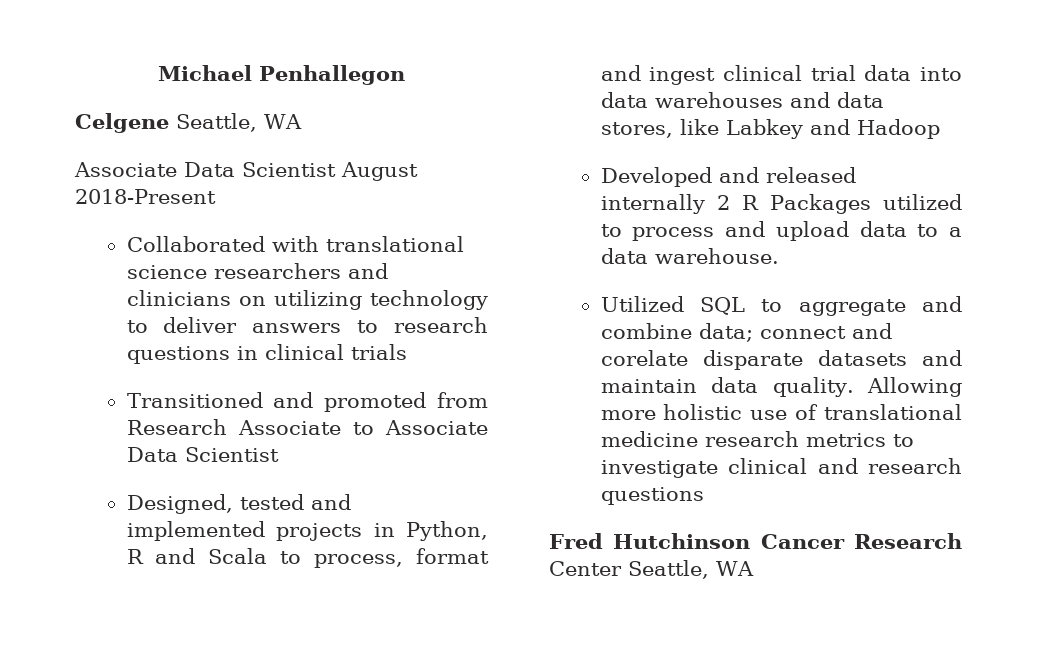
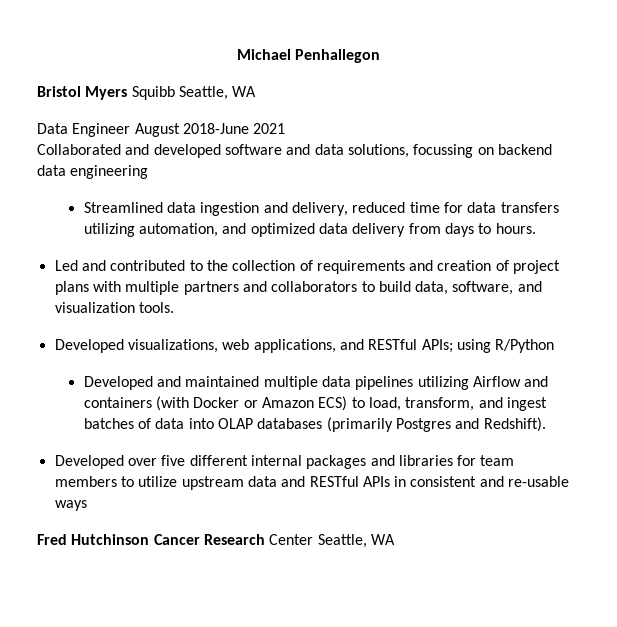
[75,113,169,133] Celgene -> [37,86,175,100] Bristol Myers Squibb
[74,162,418,181] [75,189,216,204] [126,236,464,252] [126,263,388,279] [126,290,488,310] [126,317,489,333] [126,344,407,364] [126,392,488,412] [126,419,488,435] [126,447,279,462] [126,494,351,514] [126,521,488,541] [126,548,490,568] [600,65,962,85] [600,92,884,108] [600,119,940,139] [600,167,856,187] [600,194,962,214] [600,221,962,241] [600,248,779,264] [600,296,962,316] [600,323,892,342] [600,350,962,370] [600,377,962,397] [600,404,962,420] [600,431,914,447] [600,458,962,478] [600,487,704,505] Associate Data Scientist August 2018-Present // Collaborated with translational science researchers and clinicians on utilizing technology to deliver answers to research questions in clinical trials // Transitioned and promoted from Research Associate to Associate Data Scientist // Designed, tested and implemented projects in Python, R and Scala to process, format and ingest clinical trial data into data warehouses and data stores, like Labkey and Hadoop // Developed and released internally 2 R Packages utilized to process and upload data to a data warehouse. // Utilized SQL to aggregate and combine data; connect and corelate disparate datasets and maintain data quality. Allowing more holistic use of translational medicine research metrics to investigate clinical and research questions -> [37,123,286,137] [37,144,552,158] [37,165,149,179] [83,202,559,216] [83,223,536,237] [54,260,561,274] [54,281,542,295] [54,302,174,313] [54,339,555,353] [83,376,549,390] [83,396,547,411] [83,417,546,432] [54,455,515,469] [54,476,570,490] [54,500,87,511] Data Engineer August 2018-June 2021 // Collaborated and developed software and data solutions, focussing on backend data engineering // Streamlined data ingestion and delivery, reduced time for data transfers utilizing automation, and optimized data delivery from days to hours. // Led and contributed to the collection of requirements and creation of project plans with multiple partners and collaborators to build data, software, and visualization tools. // Developed visualizations, web applications, and RESTful APIs; using R/Python // Developed and maintained multiple data pipelines utilizing Airflow and containers (with Docker or Amazon ECS) to load, transform, and ingest batches of data into OLAP databases (primarily Postgres and Redshift). // Developed over five different internal packages and libraries for team members to utilize upstream data and RESTful APIs in consistent and re-usable ways

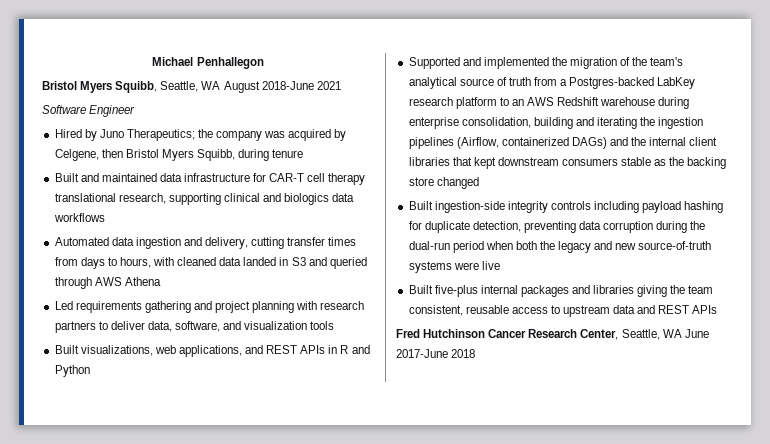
[131,86,257,100] [37,123,131,137] Squibb Seattle, WA // Data Engineer -> [115,81,221,93] Squibb, Seattle, WA
[37,144,552,158] [37,165,149,179] [83,202,559,216] [83,223,536,237] [54,260,561,274] [54,281,411,295] Collaborated and developed software and data solutions, focussing on backend data engineering // Streamlined data ingestion and delivery, reduced time for data transfers utilizing automation, and optimized data delivery from days to hours. // Led and contributed to the collection of requirements and creation of project plans with multiple partners and collaborators to build -> [42,105,136,117] [54,129,347,141] [54,149,304,161] [54,173,366,185] [54,193,355,205] [53,213,105,222] [54,237,357,249] [54,257,367,269] [54,277,161,289] [54,301,365,313] [54,321,145,333] Software Engineer // Hired by Juno Therapeutics; the company was acquired by Celgene, then Bristol Myers Squibb, during tenure // Built and maintained data infrastructure for CAR-T cell therapy translational research, supporting clinical and biologics data workflows // Automated data ingestion and delivery, cutting transfer times from days to hours, with cleaned data landed in S3 and queried through AWS Athena // Led requirements gathering and project planning with research partners to deliver
[138,302,174,313] [54,339,124,353] tools. // Developed -> [310,321,335,330] [54,345,79,354] tools // Built
[368,339,555,353] [83,376,549,390] [83,396,547,411] [83,417,546,432] [54,455,515,469] [54,476,178,487] RESTful APIs; using R/Python // Developed and maintained multiple data pipelines utilizing Airflow and containers (with Docker or Amazon ECS) to load, transform, and ingest batches of data into OLAP databases (primarily Postgres and Redshift). // Developed over five different internal packages and libraries for team members to utilize -> [266,345,370,354] [54,365,90,377] [408,57,684,69] [408,77,696,89] [408,97,690,109] [408,117,704,129] [408,137,718,149] [408,157,727,169] [408,177,479,189] [408,201,724,213] [408,221,706,233] [408,241,712,253] [408,261,500,273] [408,285,714,297] [408,305,560,316] REST APIs in R and Python // Supported and implemented the migration of the team's analytical source of truth from a Postgres-backed LabKey research platform to an AWS Redshift warehouse during enterprise consolidation, building and iterating the ingestion pipelines (Airflow, containerized DAGs) and the internal client libraries that kept downstream consumers stable as the backing store changed // Built ingestion-side integrity controls including payload hashing for duplicate detection, preventing data corruption during the dual-run period when both the legacy and new source-of-truth systems were live // Built five-plus internal packages and libraries giving the team consistent, reusable access to
[309,476,570,487] [54,500,87,511] RESTful APIs in consistent and re-usable ways -> [658,305,718,314] REST APIs
[269,534,395,548] Center Seattle, WA -> [580,329,709,340] [396,349,476,358] Center, Seattle, WA June 2017-June 2018

